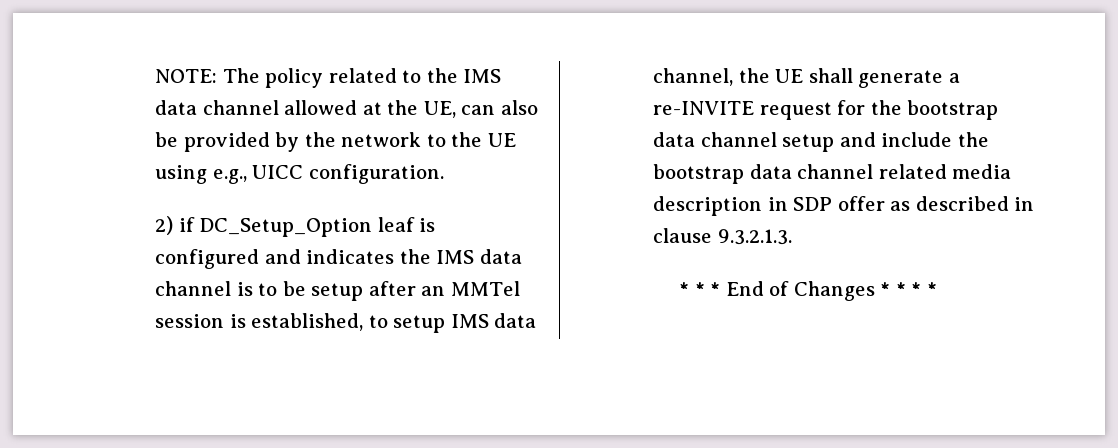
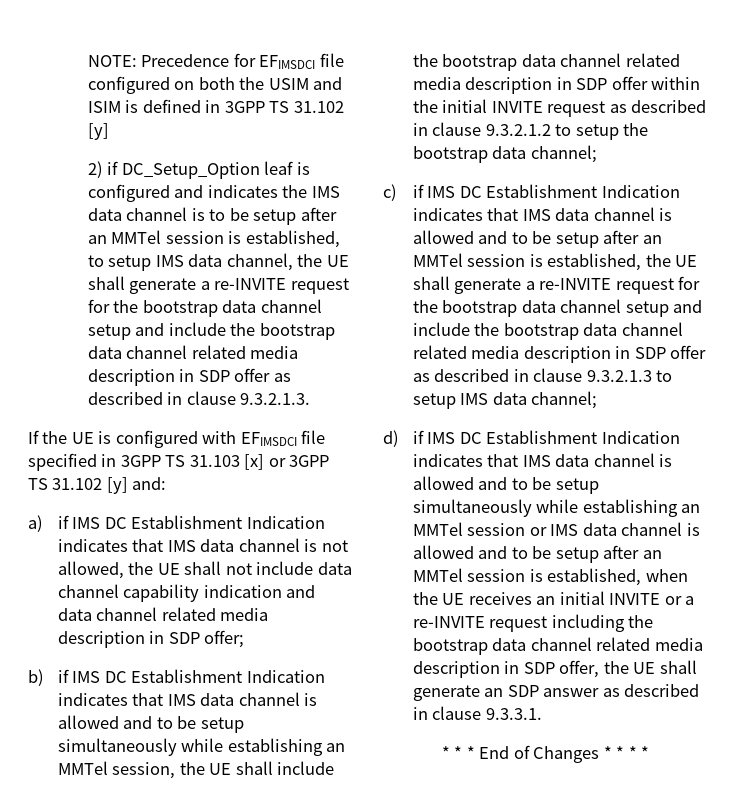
[222,68,502,88] [155,100,538,118] [155,132,516,152] [155,164,444,184] The policy related to the IMS data channel allowed at the UE, can also be provided by the network to the UE using e.g., UICC configuration. -> [141,53,344,69] [88,76,343,94] [88,99,344,113] [88,123,110,140] Precedence for EFIMSDCI file configured on both the USIM and ISIM is defined in 3GPP TS 31.102 [y]
(792, 237) none -> [28,430,326,448] [28,453,330,471] [28,477,167,494] [28,515,325,532] [58,538,348,552] [58,561,352,579] [58,584,316,602] [58,607,269,621] [58,630,245,648] [28,669,325,686] [58,692,318,706] [58,715,244,733] [58,738,346,756] [58,761,335,779] [413,53,680,71] [413,76,701,94] [413,99,707,117] [413,122,649,140] [413,145,597,163] [383,184,680,201] [413,207,673,221] [413,230,662,248] [413,253,698,271] [413,276,701,294] [413,299,703,317] [413,322,683,340] [413,345,707,363] [413,368,673,382] [413,391,598,409] [383,430,680,447] [413,453,673,467] [413,476,599,494] [413,499,701,517] [413,522,700,536] [413,545,662,563] [413,568,688,586] [413,591,695,605] [413,614,654,632] [413,637,703,655] [413,660,697,678] [413,684,700,701] [413,706,542,720] // If the UE is configured with EFIMSDCI file specified in 3GPP TS 31.103 [x] or 3GPP TS 31.102 [y] and: // a) if IMS DC Establishment Indication indicates that IMS data channel is not allowed, the UE shall not include data channel capability indication and data channel related media description in SDP offer; // b) if IMS DC Establishment Indication indicates that IMS data channel is allowed and to be setup simultaneously while establishing an MMTel session, the UE shall include the bootstrap data channel related media description in SDP offer within the initial INVITE request as described in clause 9.3.2.1.2 to setup the bootstrap data channel; // c) if IMS DC Establishment Indication indicates that IMS data channel is allowed and to be setup after an MMTel session is established, the UE shall generate a re-INVITE request for the bootstrap data channel setup and include the bootstrap data channel related media description in SDP offer as described in clause 9.3.2.1.3 to setup IMS data channel; // d) if IMS DC Establishment Indication indicates that IMS data channel is allowed and to be setup simultaneously while establishing an MMTel session or IMS data channel is allowed and to be setup after an MMTel session is established, when the UE receives an initial INVITE or a re-INVITE request including the bootstrap data channel related media description in SDP offer, the UE shall generate an SDP answer as described in clause 9.3.3.1.

